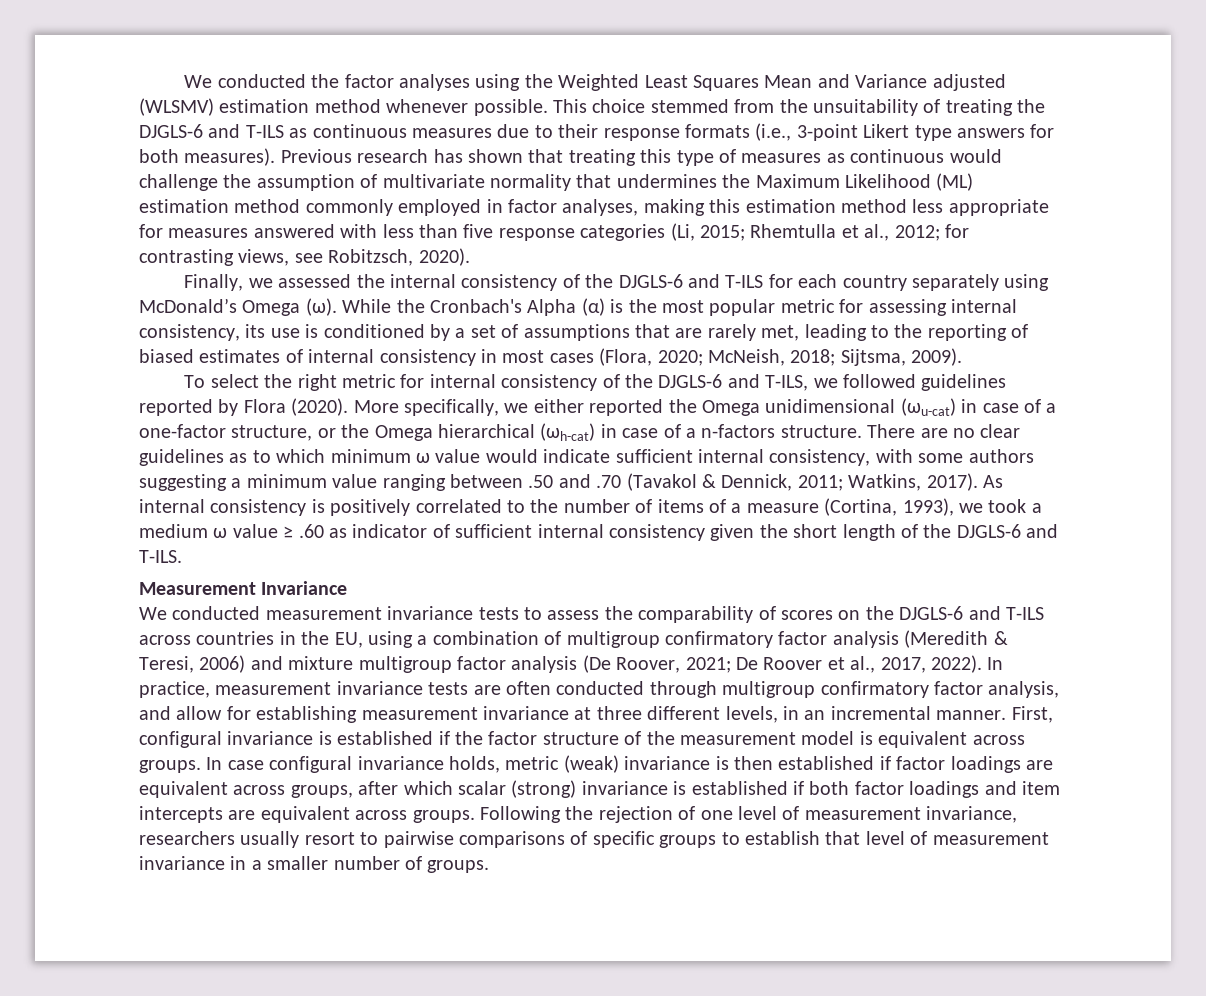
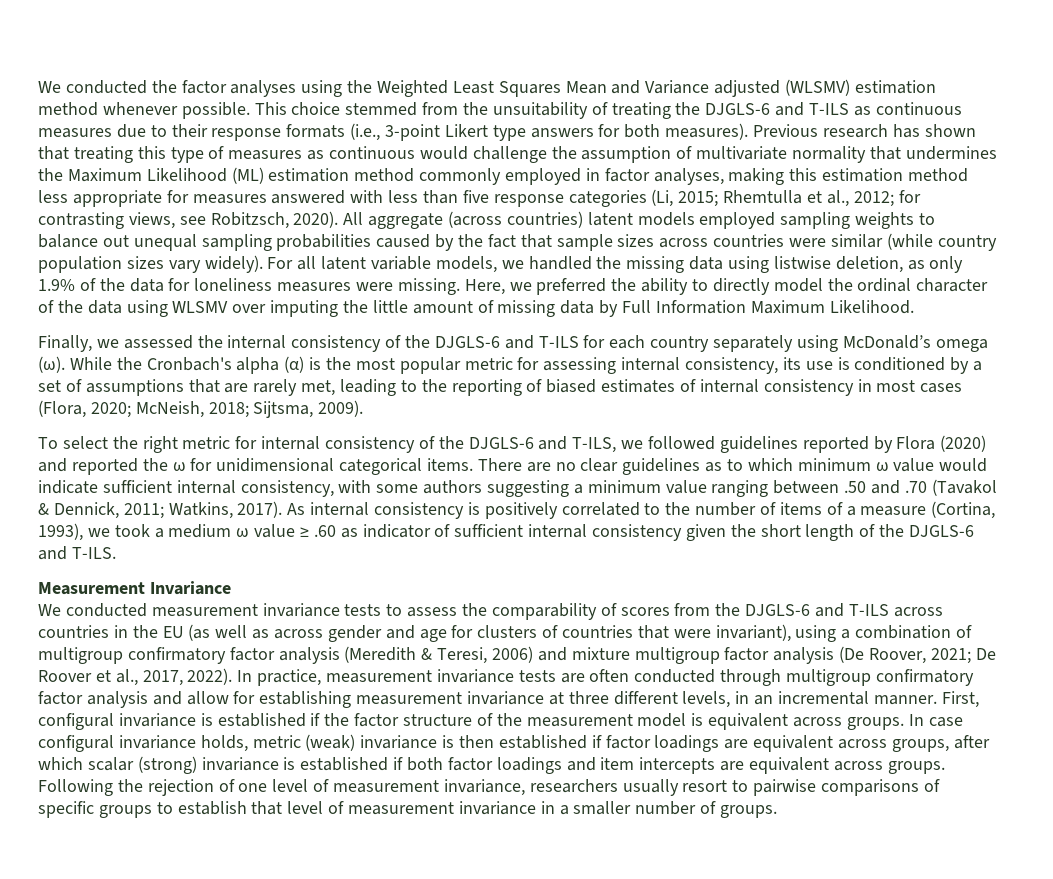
(470, 257) none -> [343,211,936,229] [38,233,997,251] [38,255,964,273] [38,278,989,295] [38,300,914,317] All aggregate (across countries) latent models employed sampling weights to balance out unequal sampling probabilities caused by the fact that sample sizes across countries were similar (while country population sizes vary widely). For all latent variable models, we handled the missing data using listwise deletion, as only 1.9% of the data for loneliness measures were missing. Here, we preferred the ability to directly model the ordinal character of the data using WLSMV over imputing the little amount of missing data by Full Information Maximum Likelihood.
[242,300,301,316] Omega -> [935,339,988,352] omega
[527,299,577,316] Alpha -> [236,357,280,374] alpha
[291,398,1057,416] [139,423,862,441] (2020). More specifically, we either reported the Omega unidimensional (ωu-cat) in case of a one-factor structure, or the Omega hierarchical (ωh-cat) in case of a n-factors structure. -> [940,435,987,452] [38,458,474,475] (2020) and reported the ω for unidimensional categorical items.
[838,610,861,620] on -> [674,603,711,616] from
[334,632,363,648] EU, -> [162,624,791,642] EU (as well as across gender and age for clusters of countries that were invariant),
[988,681,1060,698] analysis, -> [86,691,148,708] analysis

